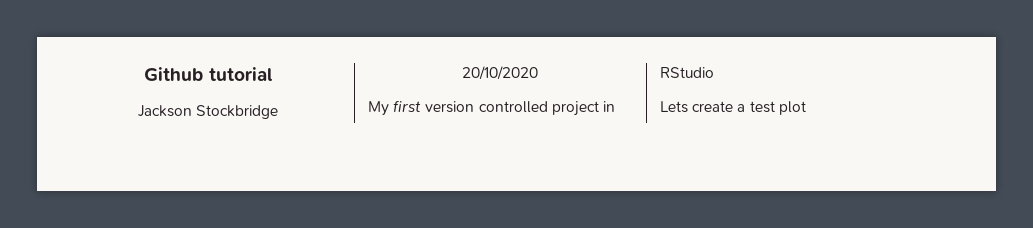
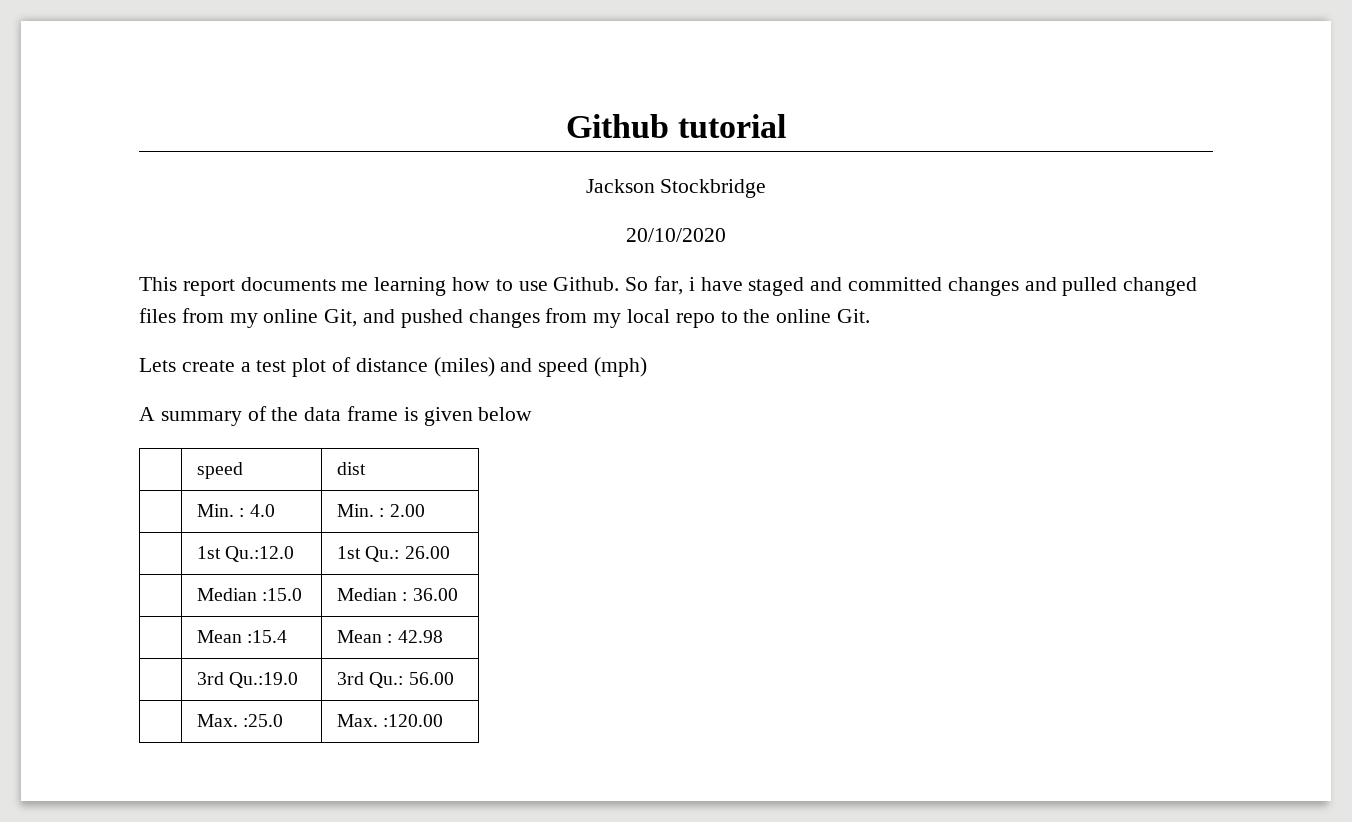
[368,100,615,116] [660,67,714,78] My first version controlled project in RStudio -> [139,276,1198,296] [139,308,871,328] This report documents me learning how to use Github. So far, i have staged and committed changes and pulled changed files from my online Git, and pushed changes from my local repo to the online Git.
(806, 108) none -> [332,357,648,377] [139,406,533,426] [197,462,244,479] [337,462,367,475] [197,504,275,517] [337,504,425,517] [197,546,295,562] [337,546,450,562] [197,588,303,601] [337,588,458,601] [197,630,288,643] [337,630,443,643] [197,672,299,688] [337,672,454,688] [197,714,284,727] [337,714,444,727] of distance (miles) and speed (mph) // A summary of the data frame is given below // | speed | dist // | Min. : 4.0 | Min. : 2.00 // | 1st Qu.:12.0 | 1st Qu.: 26.00 // | Median :15.0 | Median : 36.00 // | Mean :15.4 | Mean : 42.98 // | 3rd Qu.:19.0 | 3rd Qu.: 56.00 // | Max. :25.0 | Max. :120.00

